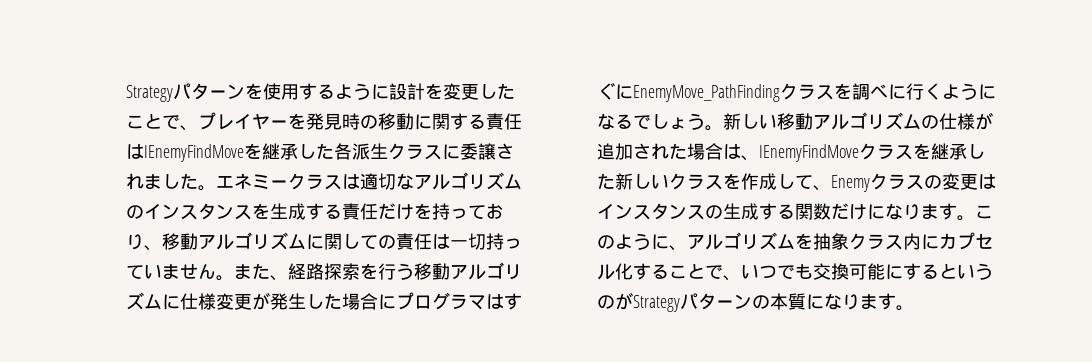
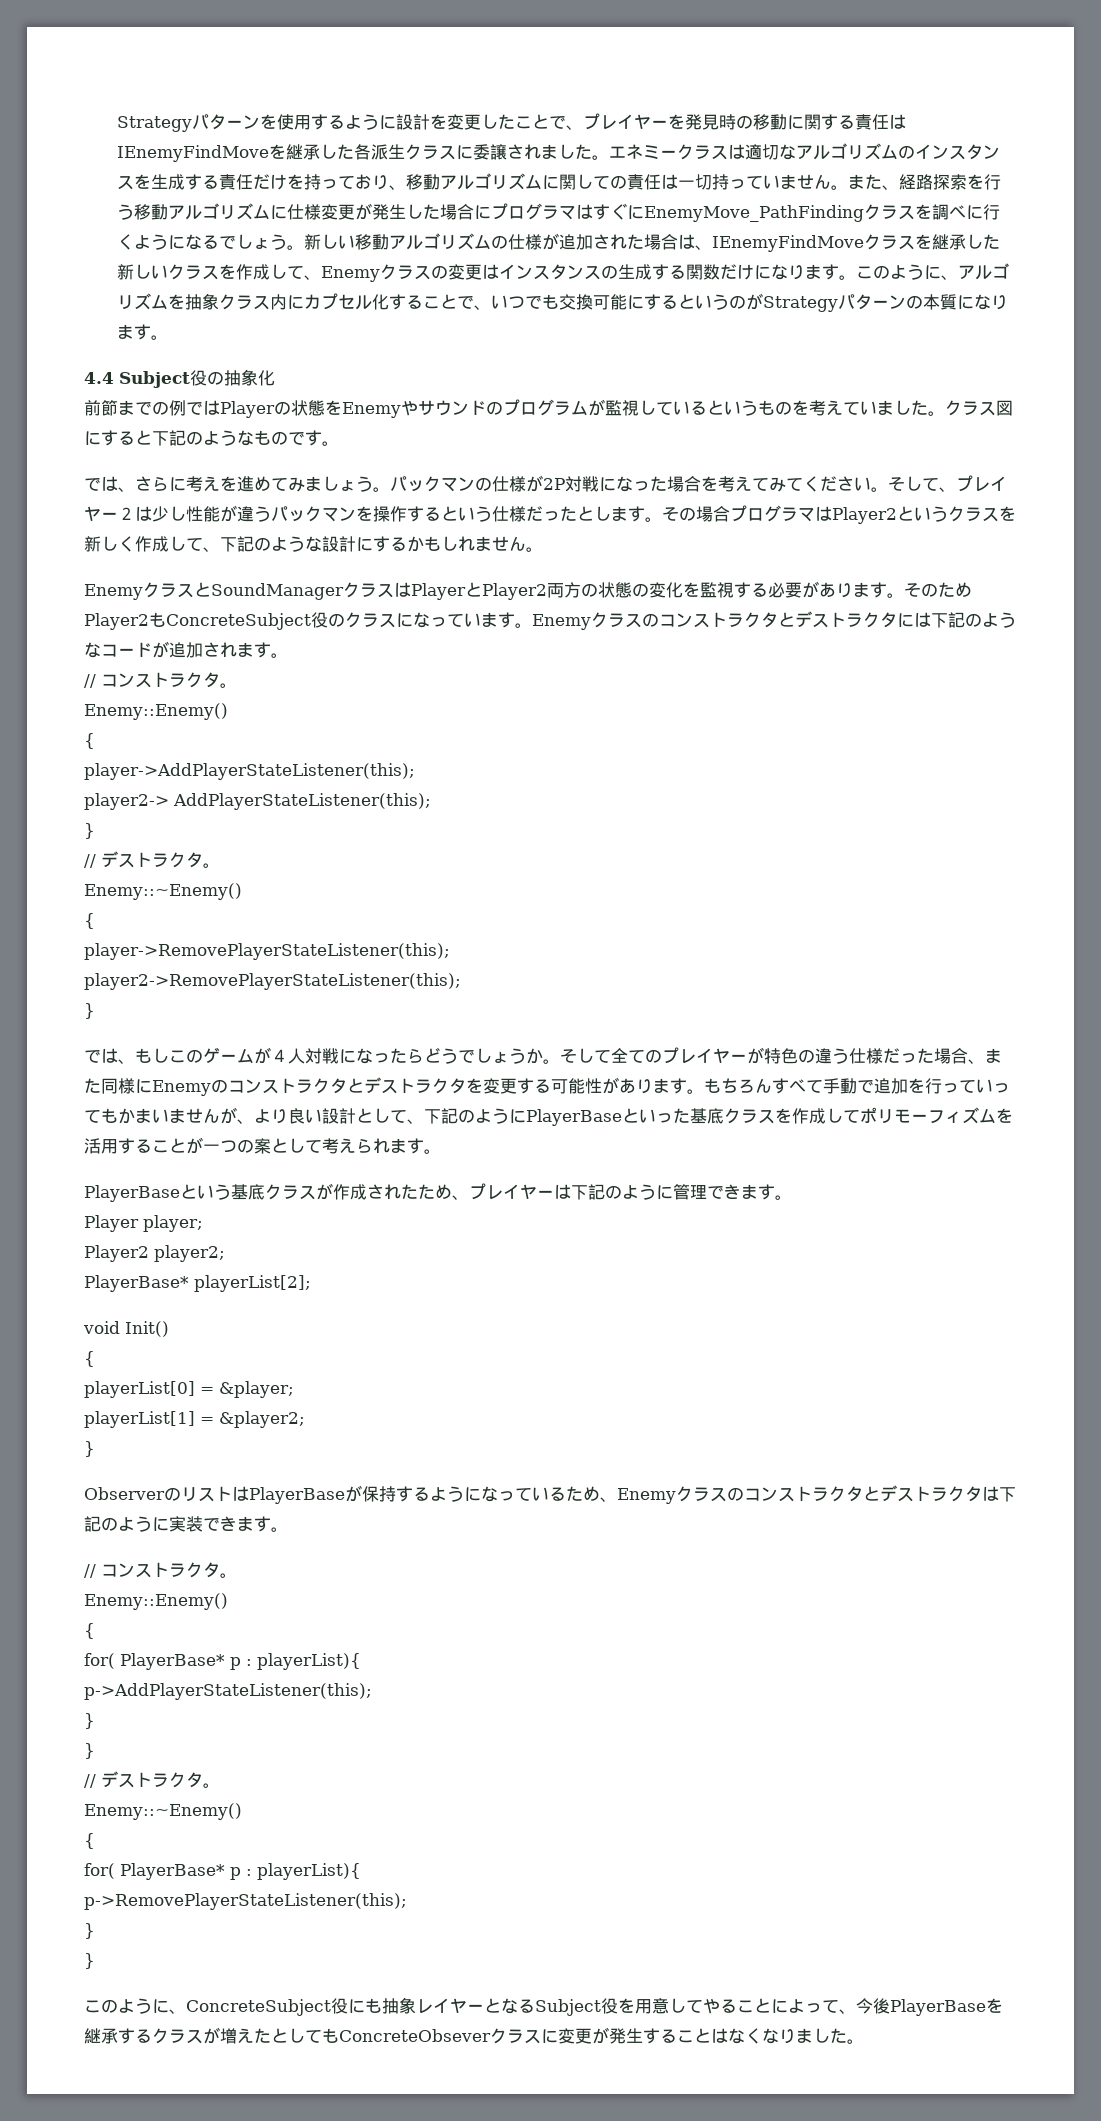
(915, 308) none -> [84,369,275,388] [84,399,1013,418] [84,430,339,446] [84,475,1007,492] [84,505,1016,524] [84,536,543,552] [84,581,972,600] [84,611,1016,630] [84,641,288,658] [84,672,237,688] [84,703,228,720] [84,733,95,749] [84,763,415,780] [84,793,431,810] [84,823,95,839] [84,851,220,868] [84,883,242,900] [84,913,95,929] [84,943,450,960] [84,973,461,990] [84,1003,95,1019] [84,1047,1002,1064] [84,1077,1010,1096] [84,1107,1013,1126] [84,1137,441,1154] [84,1183,792,1202] [84,1215,203,1232] [84,1245,225,1262] [84,1275,311,1292] [83,1321,169,1337] [84,1351,95,1367] [84,1381,294,1398] [84,1411,305,1428] [84,1441,95,1457] [84,1485,1016,1504] [84,1516,288,1532] [84,1562,237,1578] [84,1593,228,1610] [84,1623,95,1639] [84,1653,361,1670] [84,1683,372,1700] [84,1713,95,1729] [84,1743,95,1759] [84,1771,220,1788] [84,1803,242,1820] [84,1833,95,1849] [84,1863,361,1880] [84,1893,407,1910] [84,1923,95,1939] [84,1953,95,1969] [84,1997,1003,2016] [84,2027,864,2044] // 4.4 Subject役の抽象化 // 前節までの例ではPlayerの状態をEnemyやサウンドのプログラムが監視しているというものを考えていました。クラス図にすると下記のようなものです。 // では、さらに考えを進めてみましょう。パックマンの仕様が2P対戦になった場合を考えてみてください。そして、プレイヤー２は少し性能が違うパックマンを操作するという仕様だったとします。その場合プログラマはPlayer2というクラスを新しく作成して、下記のような設計にするかもしれません。 // EnemyクラスとSoundManagerクラスはPlayerとPlayer2両方の状態の変化を監視する必要があります。そのためPlayer2もConcreteSubject役のクラスになっています。Enemyクラスのコンストラクタとデストラクタには下記のようなコードが追加されます。 // // コンストラクタ。 // Enemy::Enemy() // { // player->AddPlayerStateListener(this); // player2-> AddPlayerStateListener(this); // } // // デストラクタ。 // Enemy::~Enemy() // { // player->RemovePlayerStateListener(this); // player2->RemovePlayerStateListener(this); // } // では、もしこのゲームが４人対戦になったらどうでしょうか。そして全てのプレイヤーが特色の違う仕様だった場合、また同様にEnemyのコンストラクタとデストラクタを変更する可能性があります。もちろんすべて手動で追加を行っていってもかまいませんが、より良い設計として、下記のようにPlayerBaseといった基底クラスを作成してポリモーフィズムを活用することが一つの案として考えられます。 // PlayerBaseという基底クラスが作成されたため、プレイヤーは下記のように管理できます。 // Player player; // Player2 player2; // PlayerBase* playerList[2]; // void Init() // { // playerList[0] = &player; // playerList[1] = &player2; // } // ObserverのリストはPlayerBaseが保持するようになっているため、Enemyクラスのコンストラクタとデストラクタは下記のように実装できます。 // // コンストラクタ。 // Enemy::Enemy() // { // for( PlayerBase* p : playerList){ // p->AddPlayerStateListener(this); // } // } // // デストラクタ。 // Enemy::~Enemy() // { // for( PlayerBase* p : playerList){ // p->RemovePlayerStateListener(this); // } // } // このように、ConcreteSubject役にも抽象レイヤーとなるSubject役を用意してやることによって、今後PlayerBaseを継承するクラスが増えたとしてもConcreteObseverクラスに変更が発生することはなくなりました。

